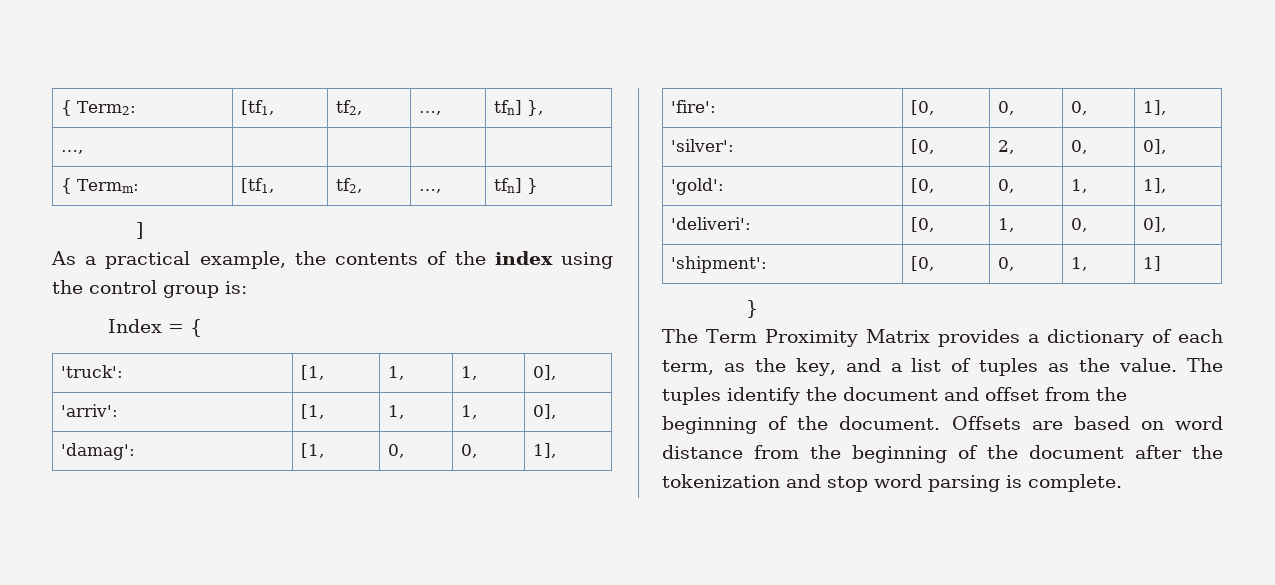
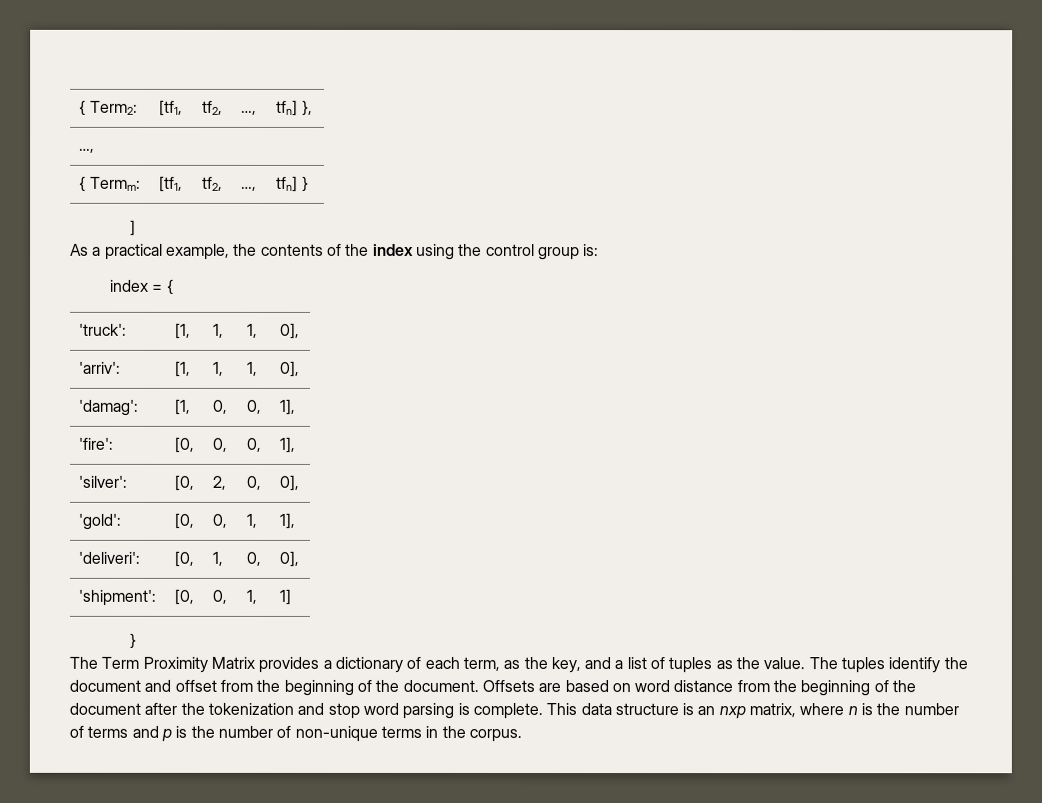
[107,319,162,333] Index -> [110,279,150,292] index
(1122, 483) none -> [546,703,959,720] [69,725,522,743] This data structure is an nxp matrix, where n is the number of terms and p is the number of non-unique terms in the corpus.

